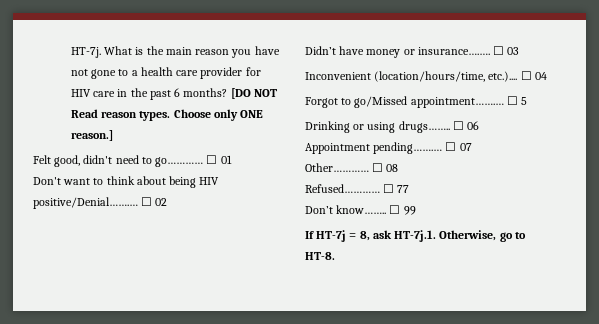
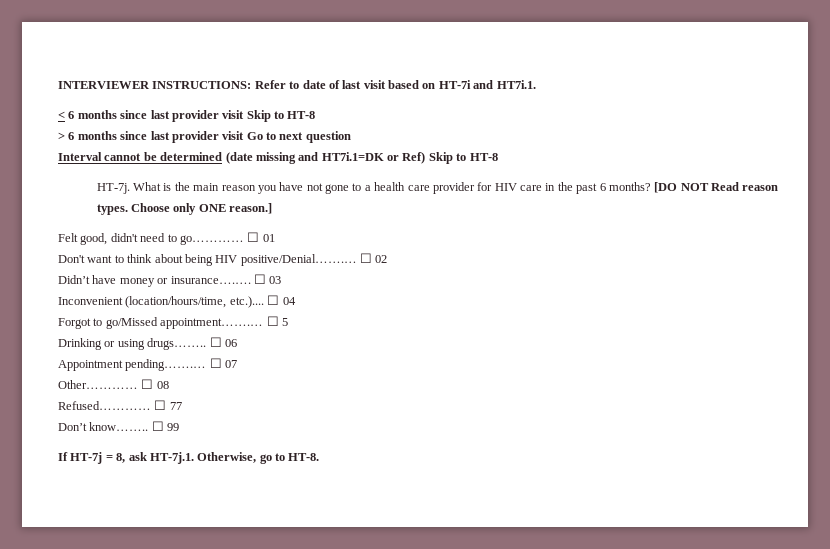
(70, 52) none -> [58,80,536,89] [58,110,316,122] [58,131,351,143] [58,152,498,164] INTERVIEWER INSTRUCTIONS: Refer to date of last visit based on HT-7i and HT7i.1. // < 6 months since last provider visit Skip to HT-8 // > 6 months since last provider visit Go to next question // Interval cannot be determined (date missing and HT7i.1=DK or Ref) Skip to HT-8 //

